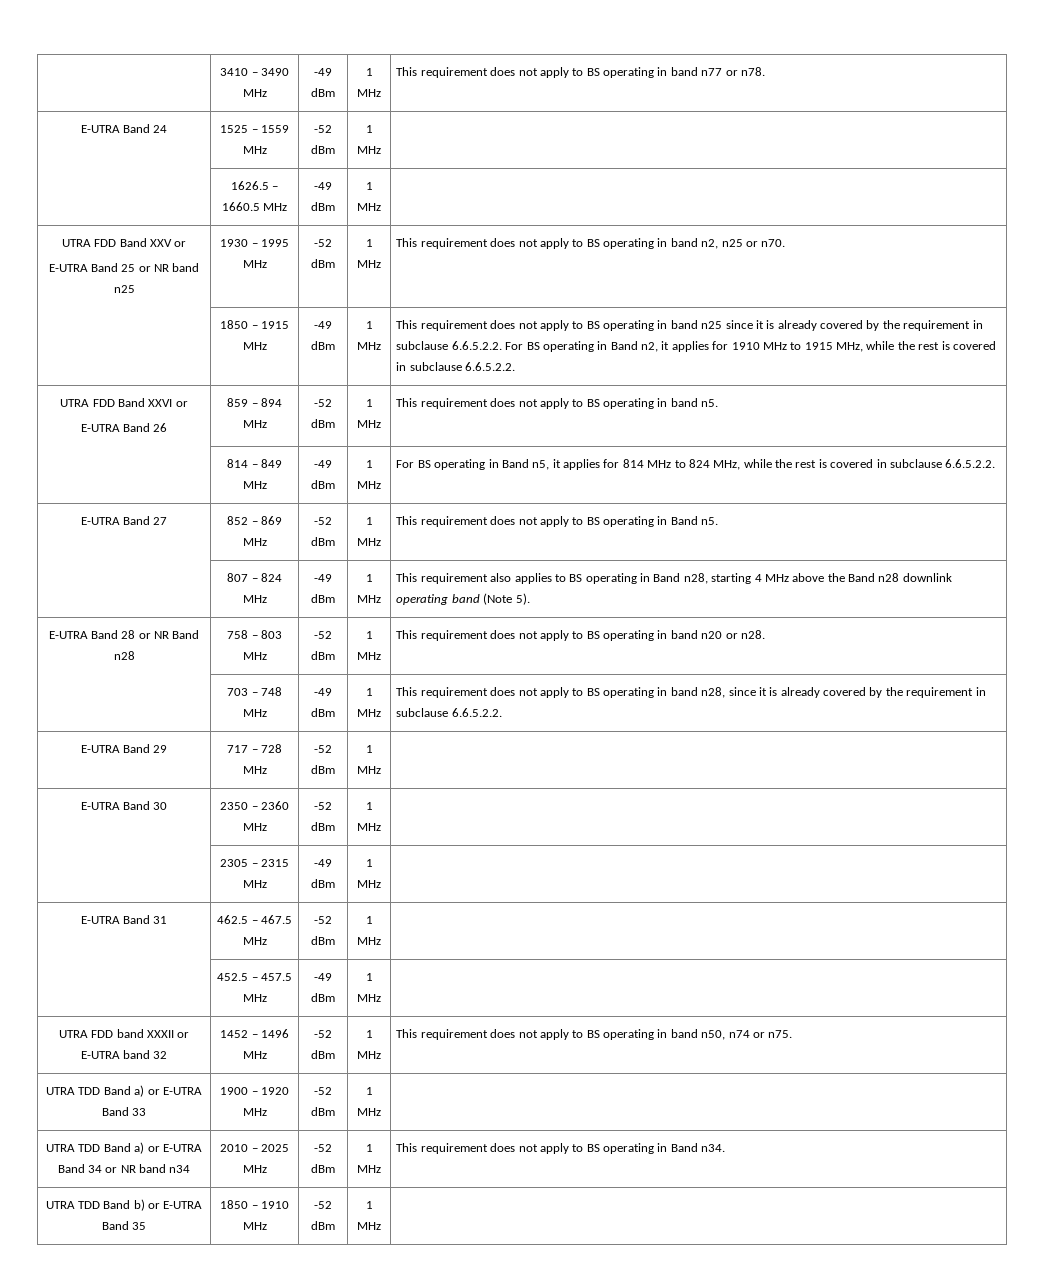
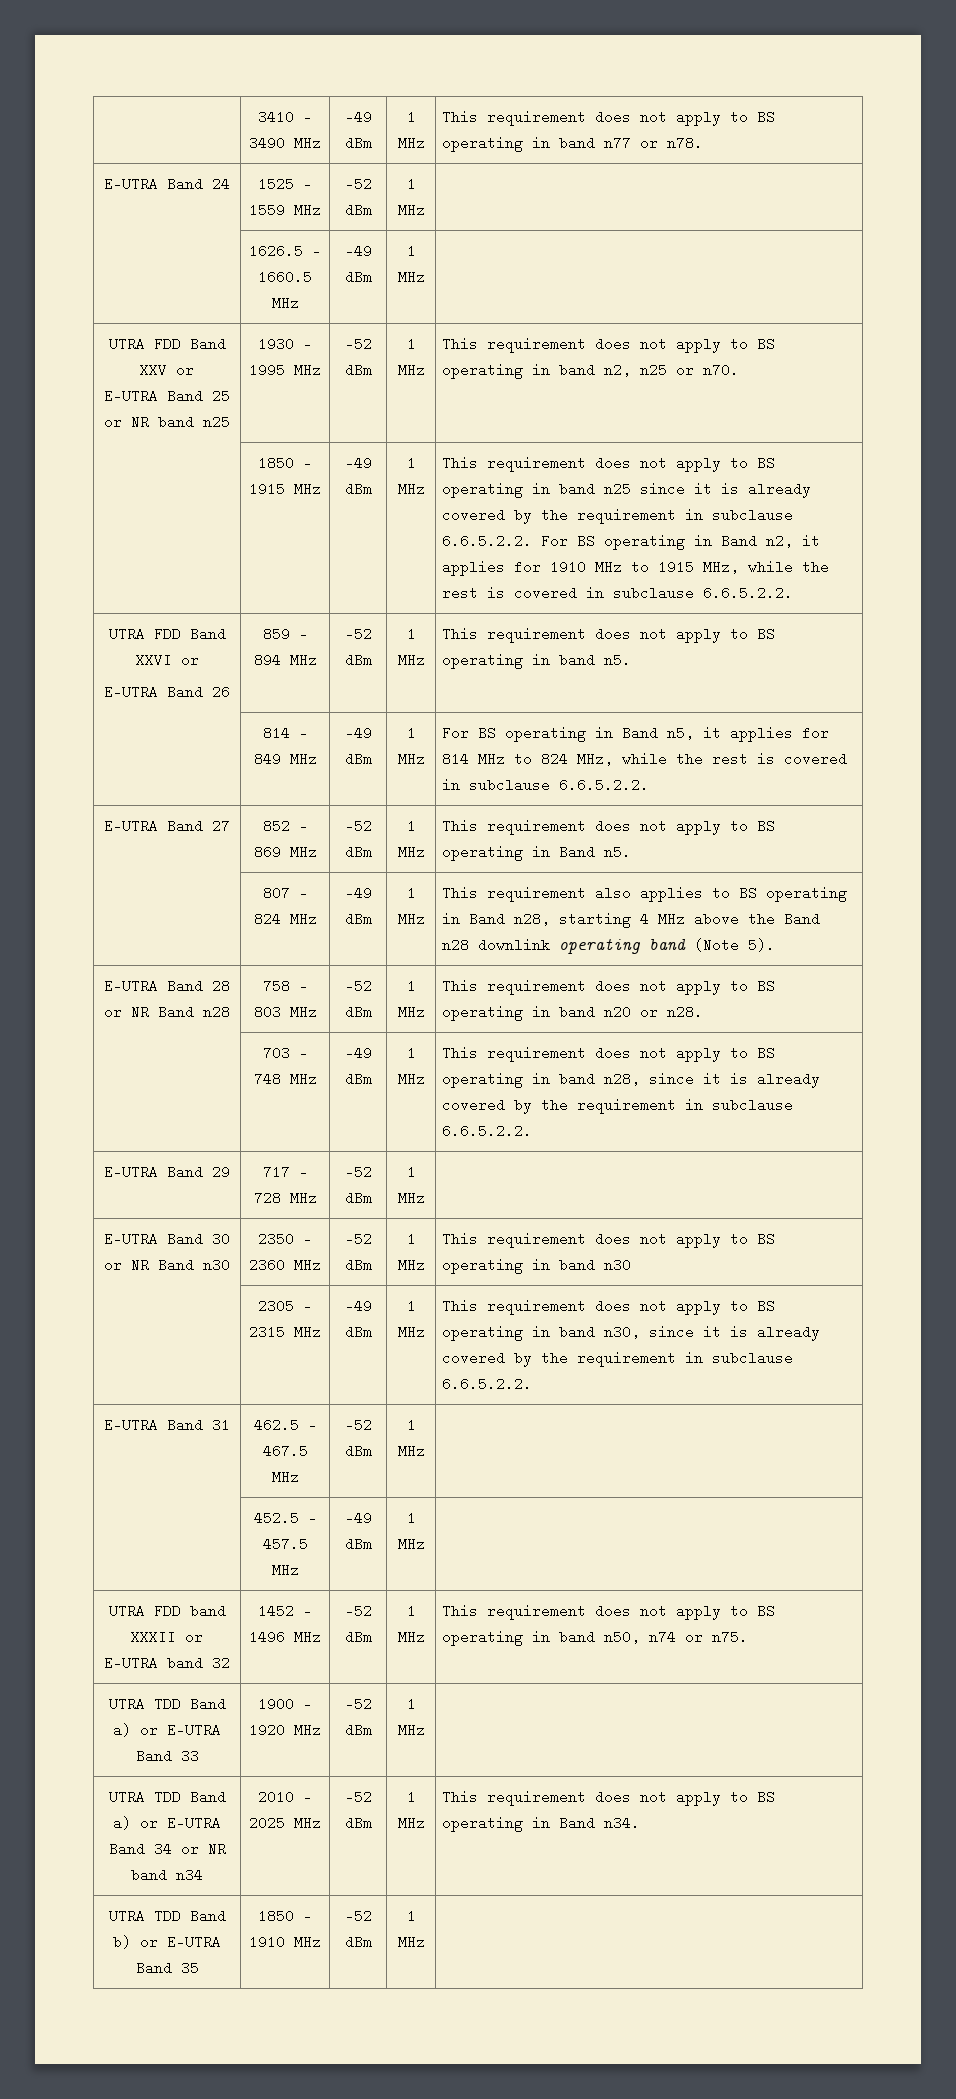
(168, 806) none -> [104,1258,230,1272] or NR Band n30
(381, 827) none -> [442,1232,776,1248] [442,1258,632,1274] This requirement does not apply to BS operating in band n30
(381, 884) none -> [442,1299,776,1315] [442,1325,821,1341] [442,1351,794,1367] [442,1377,533,1391] This requirement does not apply to BS operating in band n30, since it is already covered by the requirement in subclause 6.6.5.2.2.

